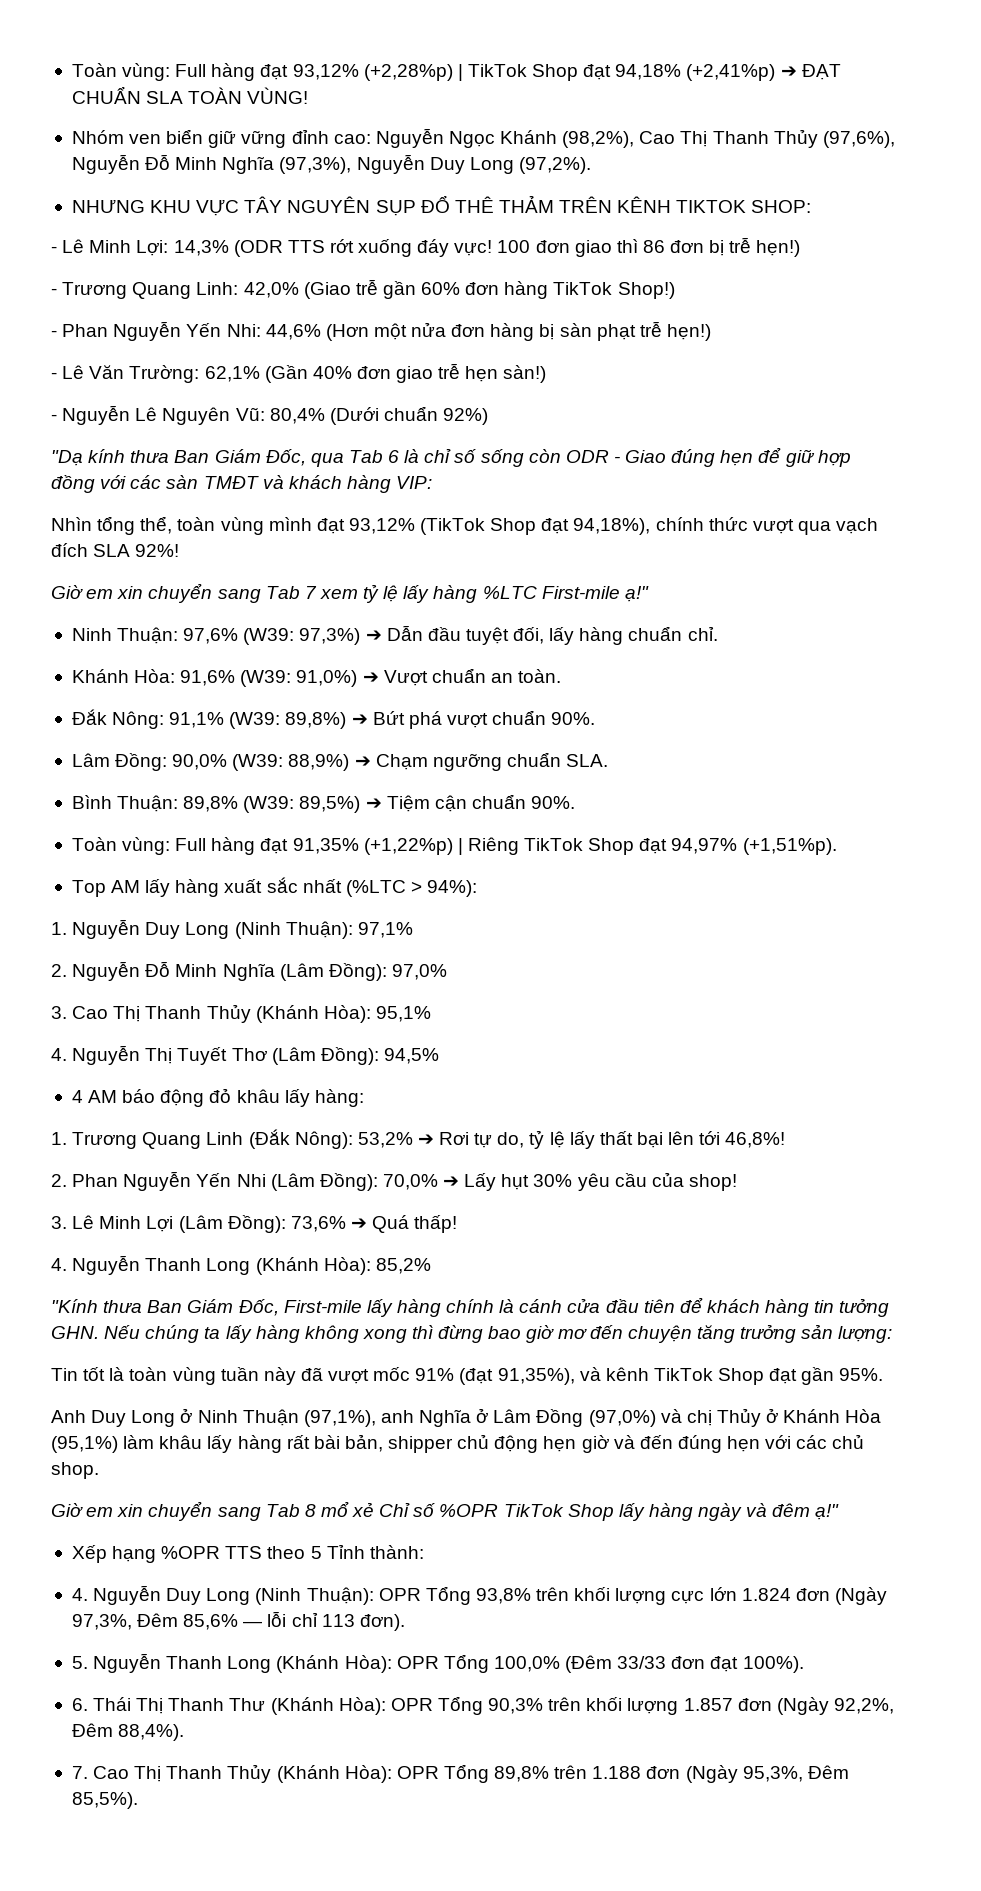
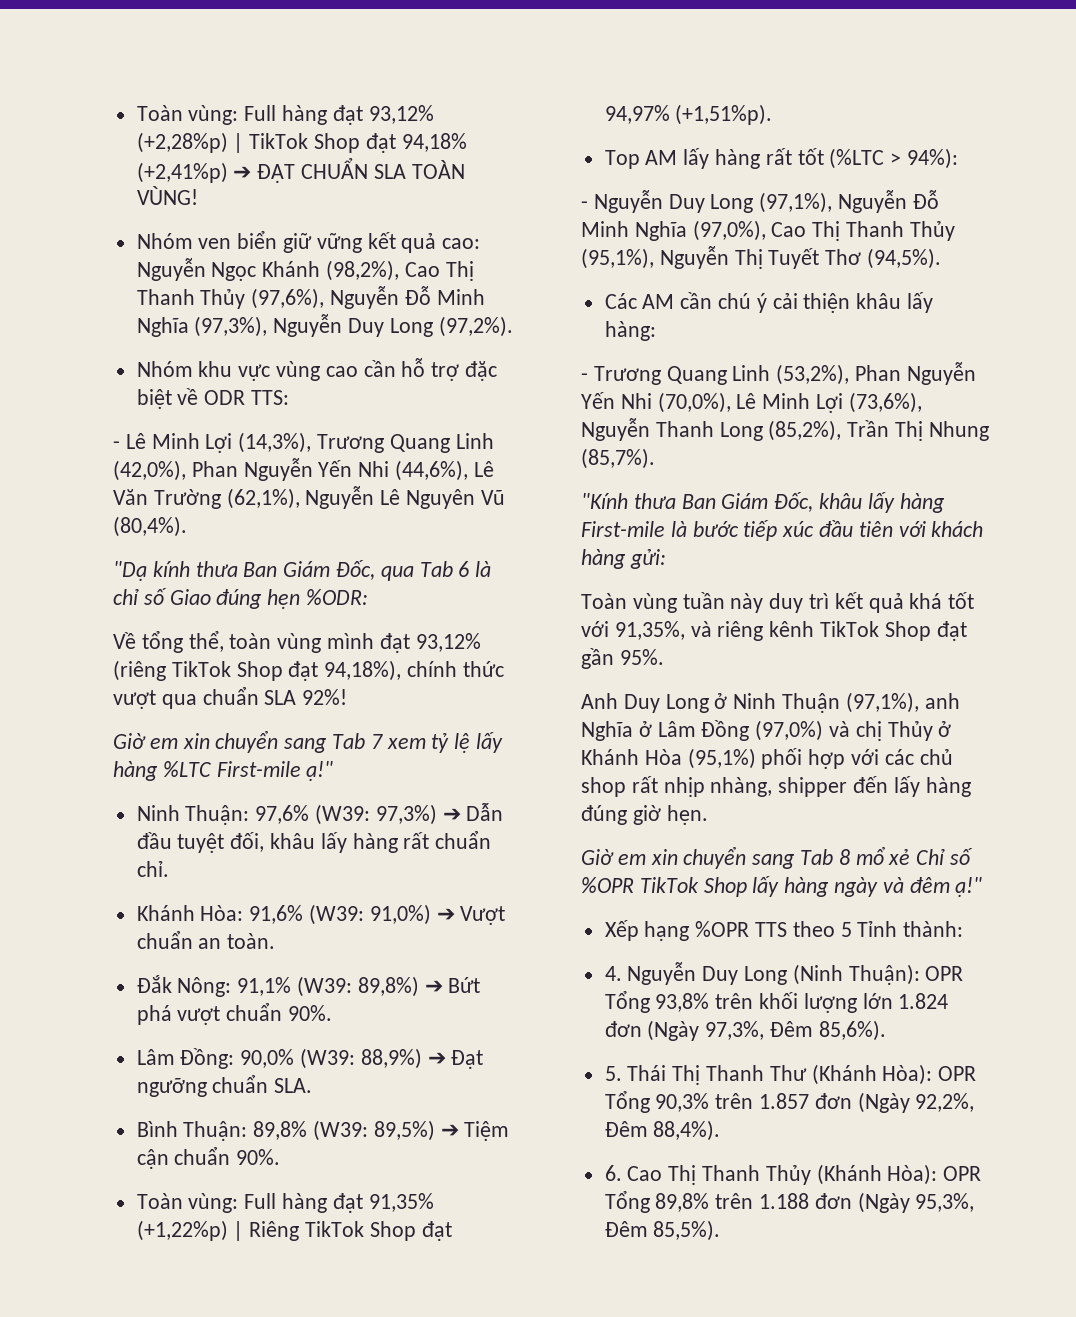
[291,129,329,144] đỉnh -> [367,232,437,253] kết quả
[71,195,812,216] [51,237,801,257] [51,279,675,299] [51,321,711,341] [51,363,547,383] [51,405,489,425] NHƯNG KHU VỰC TÂY NGUYÊN SỤP ĐỔ THÊ THẢM TRÊN KÊNH TIKTOK SHOP: // - Lê Minh Lợi: 14,3% (ODR TTS rớt xuống đáy vực! 100 đơn giao thì 86 đơn bị trễ hẹn!) // - Trương Quang Linh: 42,0% (Giao trễ gần 60% đơn hàng TikTok Shop!) // - Phan Nguyễn Yến Nhi: 44,6% (Hơn một nửa đơn hàng bị sàn phạt trễ hẹn!) // - Lê Văn Trường: 62,1% (Gần 40% đơn giao trễ hẹn sàn!) // - Nguyễn Lê Nguyên Vũ: 80,4% (Dưới chuẩn 92%) -> [136,358,498,381] [136,388,290,409] [113,432,494,453] [113,458,494,481] [113,486,505,509] [113,516,187,537] Nhóm khu vực vùng cao cần hỗ trợ đặc biệt về ODR TTS: // - Lê Minh Lợi (14,3%), Trương Quang Linh (42,0%), Phan Nguyễn Yến Nhi (44,6%), Lê Văn Trường (62,1%), Nguyễn Lê Nguyên Vũ (80,4%).
[480,447,851,467] [51,475,433,493] [51,517,92,531] sống còn ODR - Giao đúng hẹn để giữ hợp đồng với các sàn TMĐT và khách hàng VIP: // Nhìn -> [169,589,369,609] [113,632,136,649] Giao đúng hẹn %ODR: // Về
[420,518,486,535] (TikTok -> [113,660,231,681] (riêng TikTok
[836,518,879,534] [51,543,88,557] vạch đích -> [202,687,259,705] chuẩn
[549,627,624,645] lấy hàng -> [270,832,430,853] khâu lấy hàng rất
[375,754,428,770] Chạm -> [451,1050,484,1069] Đạt
[224,877,342,893] xuất sắc nhất -> [765,148,824,165] rất tốt
[51,919,413,939] [51,961,447,981] [51,1004,431,1023] [51,1045,439,1065] [71,1088,232,1107] 1. Nguyễn Duy Long (Ninh Thuận): 97,1% // 2. Nguyễn Đỗ Minh Nghĩa (Lâm Đồng): 97,0% // 3. Cao Thị Thanh Thủy (Khánh Hòa): 95,1% // 4. Nguyễn Thị Tuyết Thơ (Lâm Đồng): 94,5% // 4 AM báo động đỏ -> [581,190,939,213] [581,220,955,241] [581,246,942,269] [604,292,851,313] - Nguyễn Duy Long (97,1%), Nguyễn Đỗ Minh Nghĩa (97,0%), Cao Thị Thanh Thủy (95,1%), Nguyễn Thị Tuyết Thơ (94,5%). // Các AM cần chú ý cải thiện
[51,1129,786,1149] [51,1171,737,1191] [51,1215,458,1233] [51,1255,431,1275] 1. Trương Quang Linh (Đắk Nông): 53,2% ➔ Rơi tự do, tỷ lệ lấy thất bại lên tới 46,8%! // 2. Phan Nguyễn Yến Nhi (Lâm Đồng): 70,0% ➔ Lấy hụt 30% yêu cầu của shop! // 3. Lê Minh Lợi (Lâm Đồng): 73,6% ➔ Quá thấp! // 4. Nguyễn Thanh Long (Khánh Hòa): 85,2% -> [581,362,976,385] [581,392,922,413] [581,418,989,441] [581,448,655,469] - Trương Quang Linh (53,2%), Phan Nguyễn Yến Nhi (70,0%), Lê Minh Lợi (73,6%), Nguyễn Thanh Long (85,2%), Trần Thị Nhung (85,7%).
[283,1298,601,1317] First-mile lấy hàng chính là cánh cửa -> [819,492,945,513] [581,520,815,541] khâu lấy hàng First-mile là bước tiếp xúc
[679,1297,890,1317] [51,1324,893,1343] [51,1367,601,1385] để khách hàng tin tưởng GHN. Nếu chúng ta lấy hàng không xong thì đừng bao giờ mơ đến chuyện tăng trưởng sản lượng: // Tin tốt là toàn vùng tuần này đã vượt mốc 91% (đạt 91,35%), và -> [898,521,984,537] [581,549,666,569] [581,592,975,613] [581,621,764,641] với khách hàng gửi: // Toàn vùng tuần này duy trì kết quả khá tốt với 91,35%, và riêng
[123,1434,865,1453] [51,1462,99,1479] làm khâu lấy hàng rất bài bản, shipper chủ động hẹn giờ và đến đúng hẹn với các chủ shop. -> [761,748,953,769] [581,776,971,797] [581,805,708,825] phối hợp với các chủ shop rất nhịp nhàng, shipper đến lấy hàng đúng giờ hẹn.
[671,1591,705,1604] cực -> (857, 1003) none
[183,1611,405,1631] [71,1653,804,1673] [71,1698,88,1711] 85,6% — lỗi chỉ 113 đơn). // 5. Nguyễn Thanh Long (Khánh Hòa): OPR Tổng 100,0% (Đêm 33/33 đơn đạt 100%). // 6. -> [818,1020,886,1041] [604,1066,622,1081] 85,6%). // 5.
[586,1697,679,1715] khối lượng -> (754, 1101) none
[71,1766,88,1779] 7. -> [604,1165,622,1181] 6.

